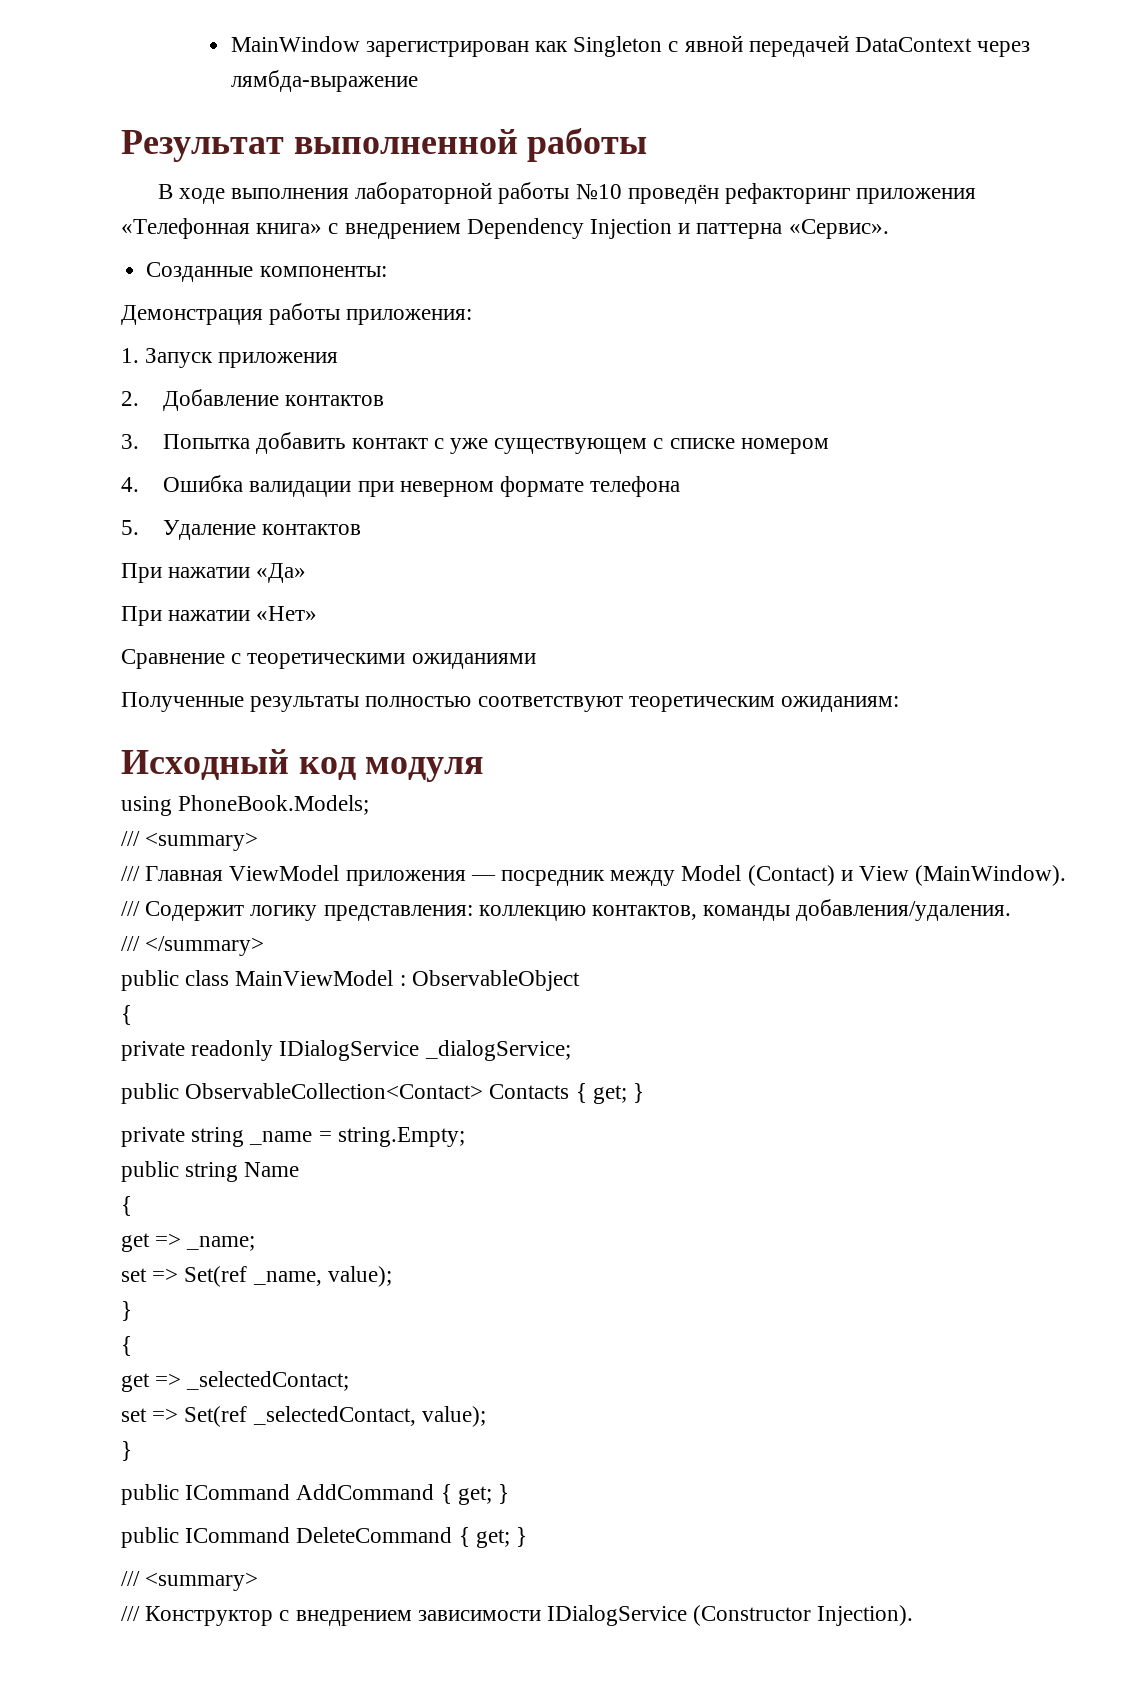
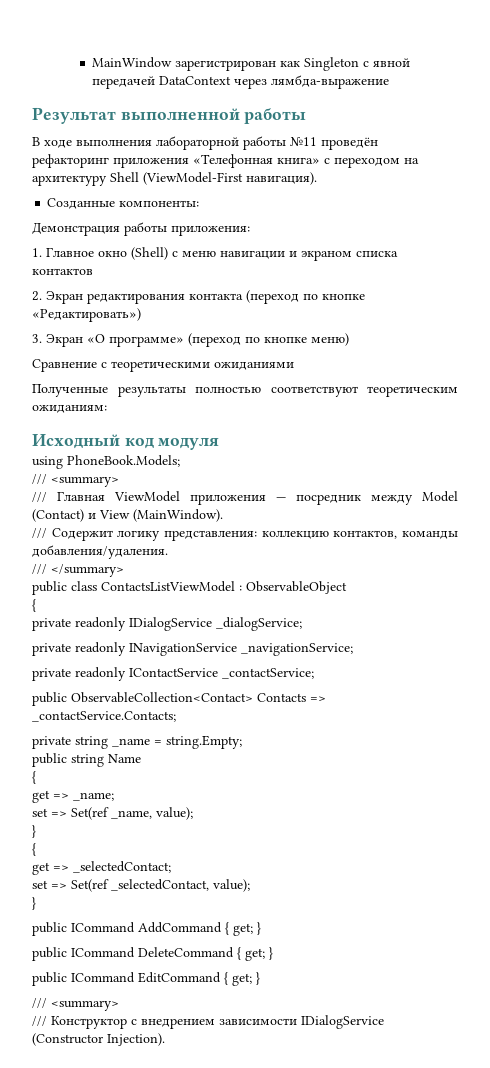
[575,184,622,200] №10 -> [290,137,317,147] №11
[344,218,889,239] внедрением Dependency Injection и паттерна «Сервис». -> [334,157,419,168] [32,172,317,186] переходом на архитектуру Shell (ViewModel-First навигация).
[145,348,339,368] [121,389,385,411] [121,432,829,454] [121,475,681,497] [121,520,362,540] [121,563,307,583] [121,606,318,626] Запуск приложения // 2. Добавление контактов // 3. Попытка добавить контакт с уже существующем с списке номером // 4. Ошибка валидации при неверном формате телефона // 5. Удаление контактов // При нажатии «Да» // При нажатии «Нет» -> [46,247,398,261] [32,268,93,275] [32,290,365,304] [32,308,141,322] [32,333,349,347] Главное окно (Shell) с меню навигации и экраном списка контактов // 2. Экран редактирования контакта (переход по кнопке «Редактировать») // 3. Экран «О программе» (переход по кнопке меню)
[235,970,394,986] MainViewModel -> [101,581,235,592] ContactsListViewModel
(571, 1050) none -> [32,642,353,656] [32,667,314,681] // private readonly INavigationService _navigationService; // private readonly IContactService _contactService;
[575,1083,645,1104] { get; } -> [310,696,326,702] [32,711,176,722] => _contactService.Contacts;
(528, 1537) none -> [32,972,260,986] // public ICommand EditCommand { get; }

